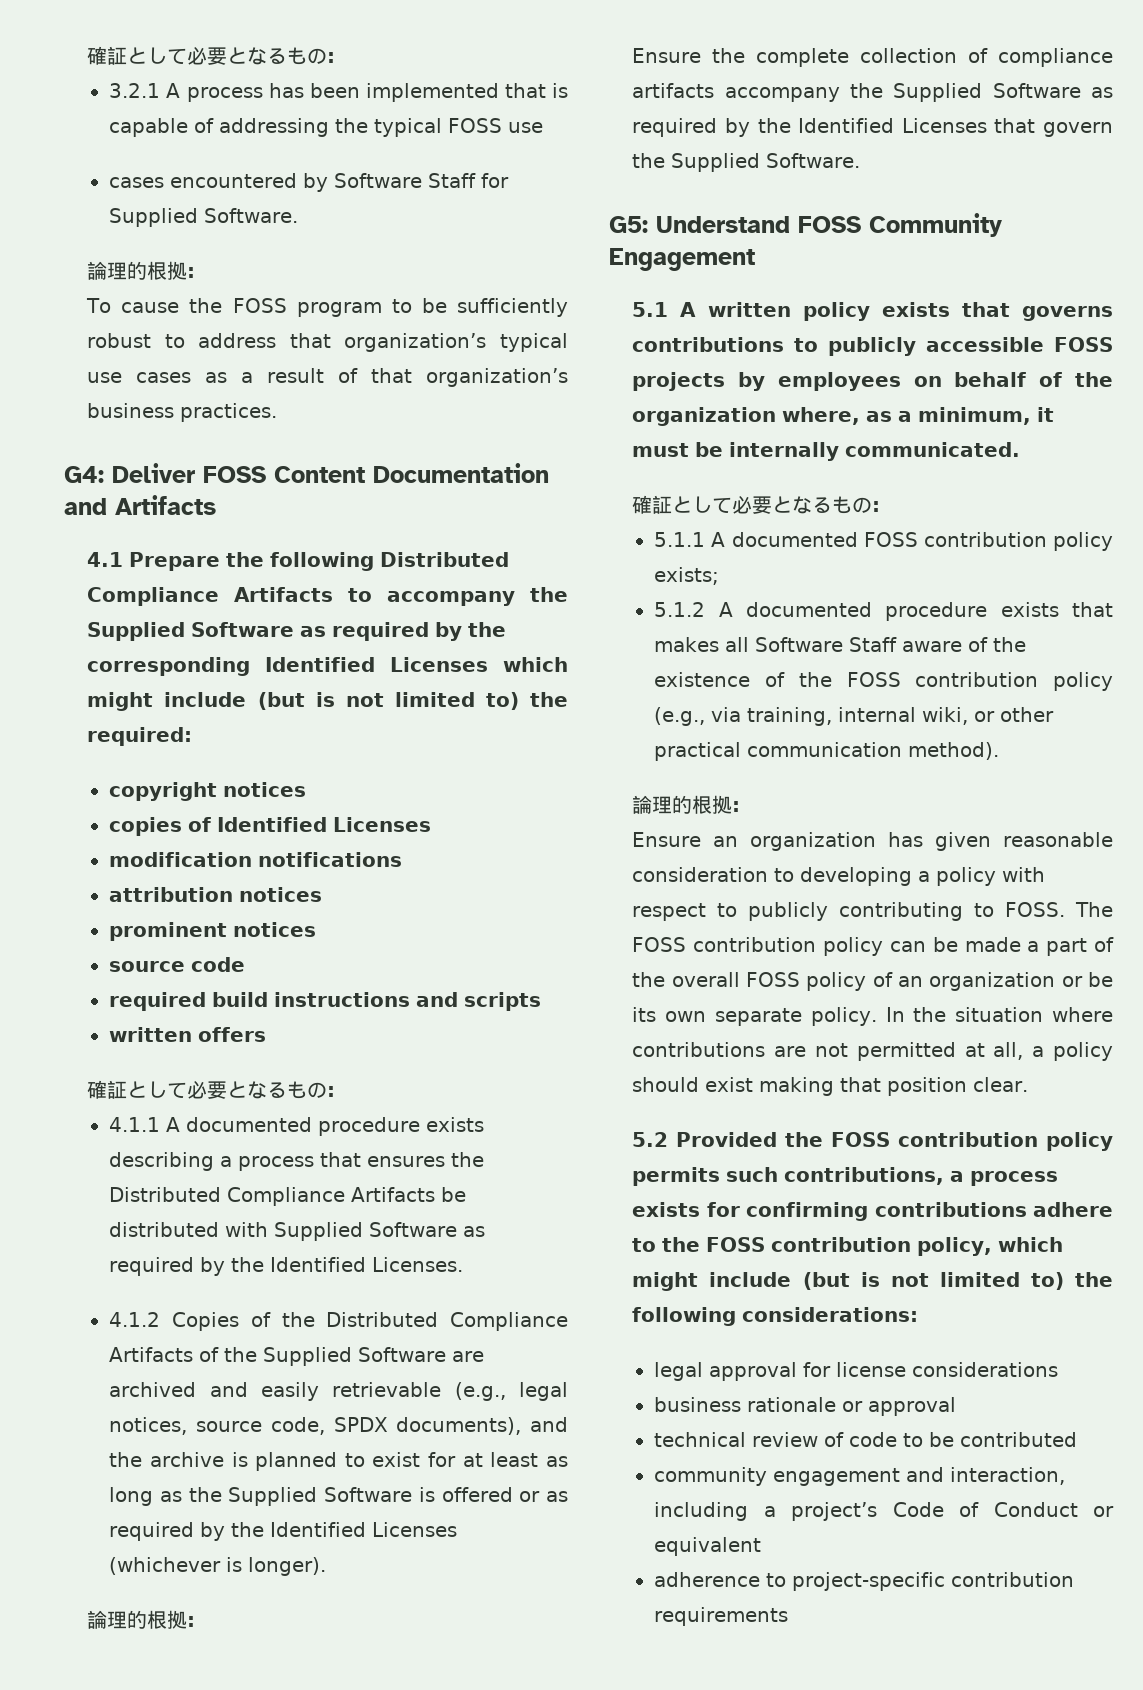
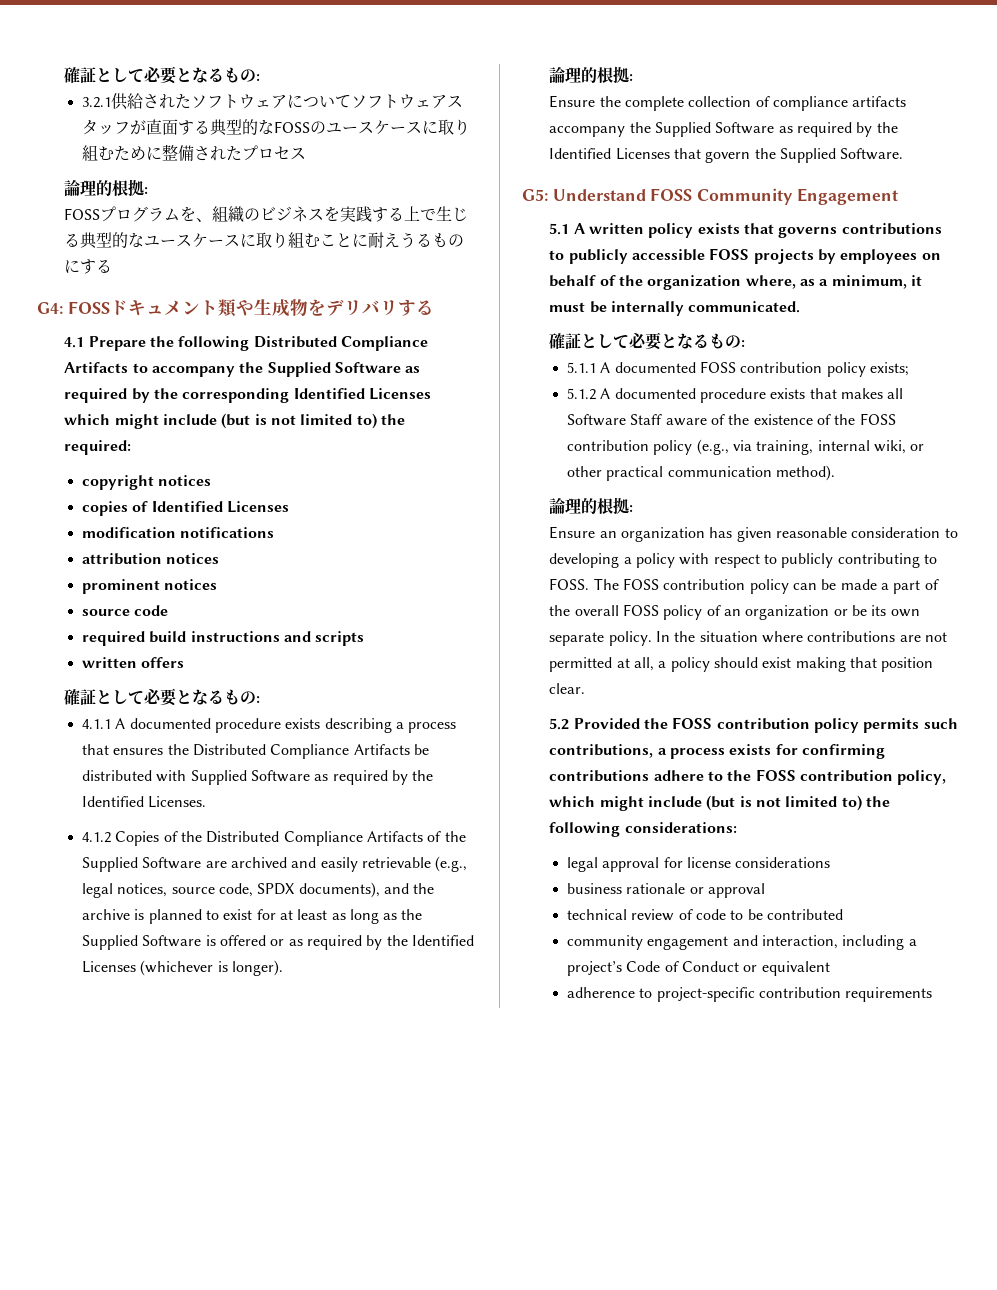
[166,83,568,102] [109,118,544,137] [109,173,510,192] [109,208,299,227] [87,261,196,280] [86,298,568,317] [87,333,568,352] [87,368,568,387] [87,403,278,422] [64,463,549,483] [64,495,216,515] A process has been implemented that is capable of addressing the typical FOSS use // cases encountered by Software Staff for Supplied Software. // 論理的根拠: // To cause the FOSS program to be sufficiently robust to address that organization’s typical use cases as a result of that organization’s business practices. // G4: Deliver FOSS Content Documentation and Artifacts -> [110,93,463,110] [81,119,470,136] [81,144,306,161] [64,179,149,197] [64,206,469,222] [64,232,465,249] [64,259,113,274] [37,299,434,317] 供給されたソフトウェアについてソフトウェアスタッフが直面する典型的なFOSSのユースケースに取り組むために整備されたプロセス // 論理的根拠: // FOSSプログラムを、組織のビジネスを実践する上で生じる典型的なユースケースに取り組むことに耐えうるものにする // G4: FOSSドキュメント類や生成物をデリバリする

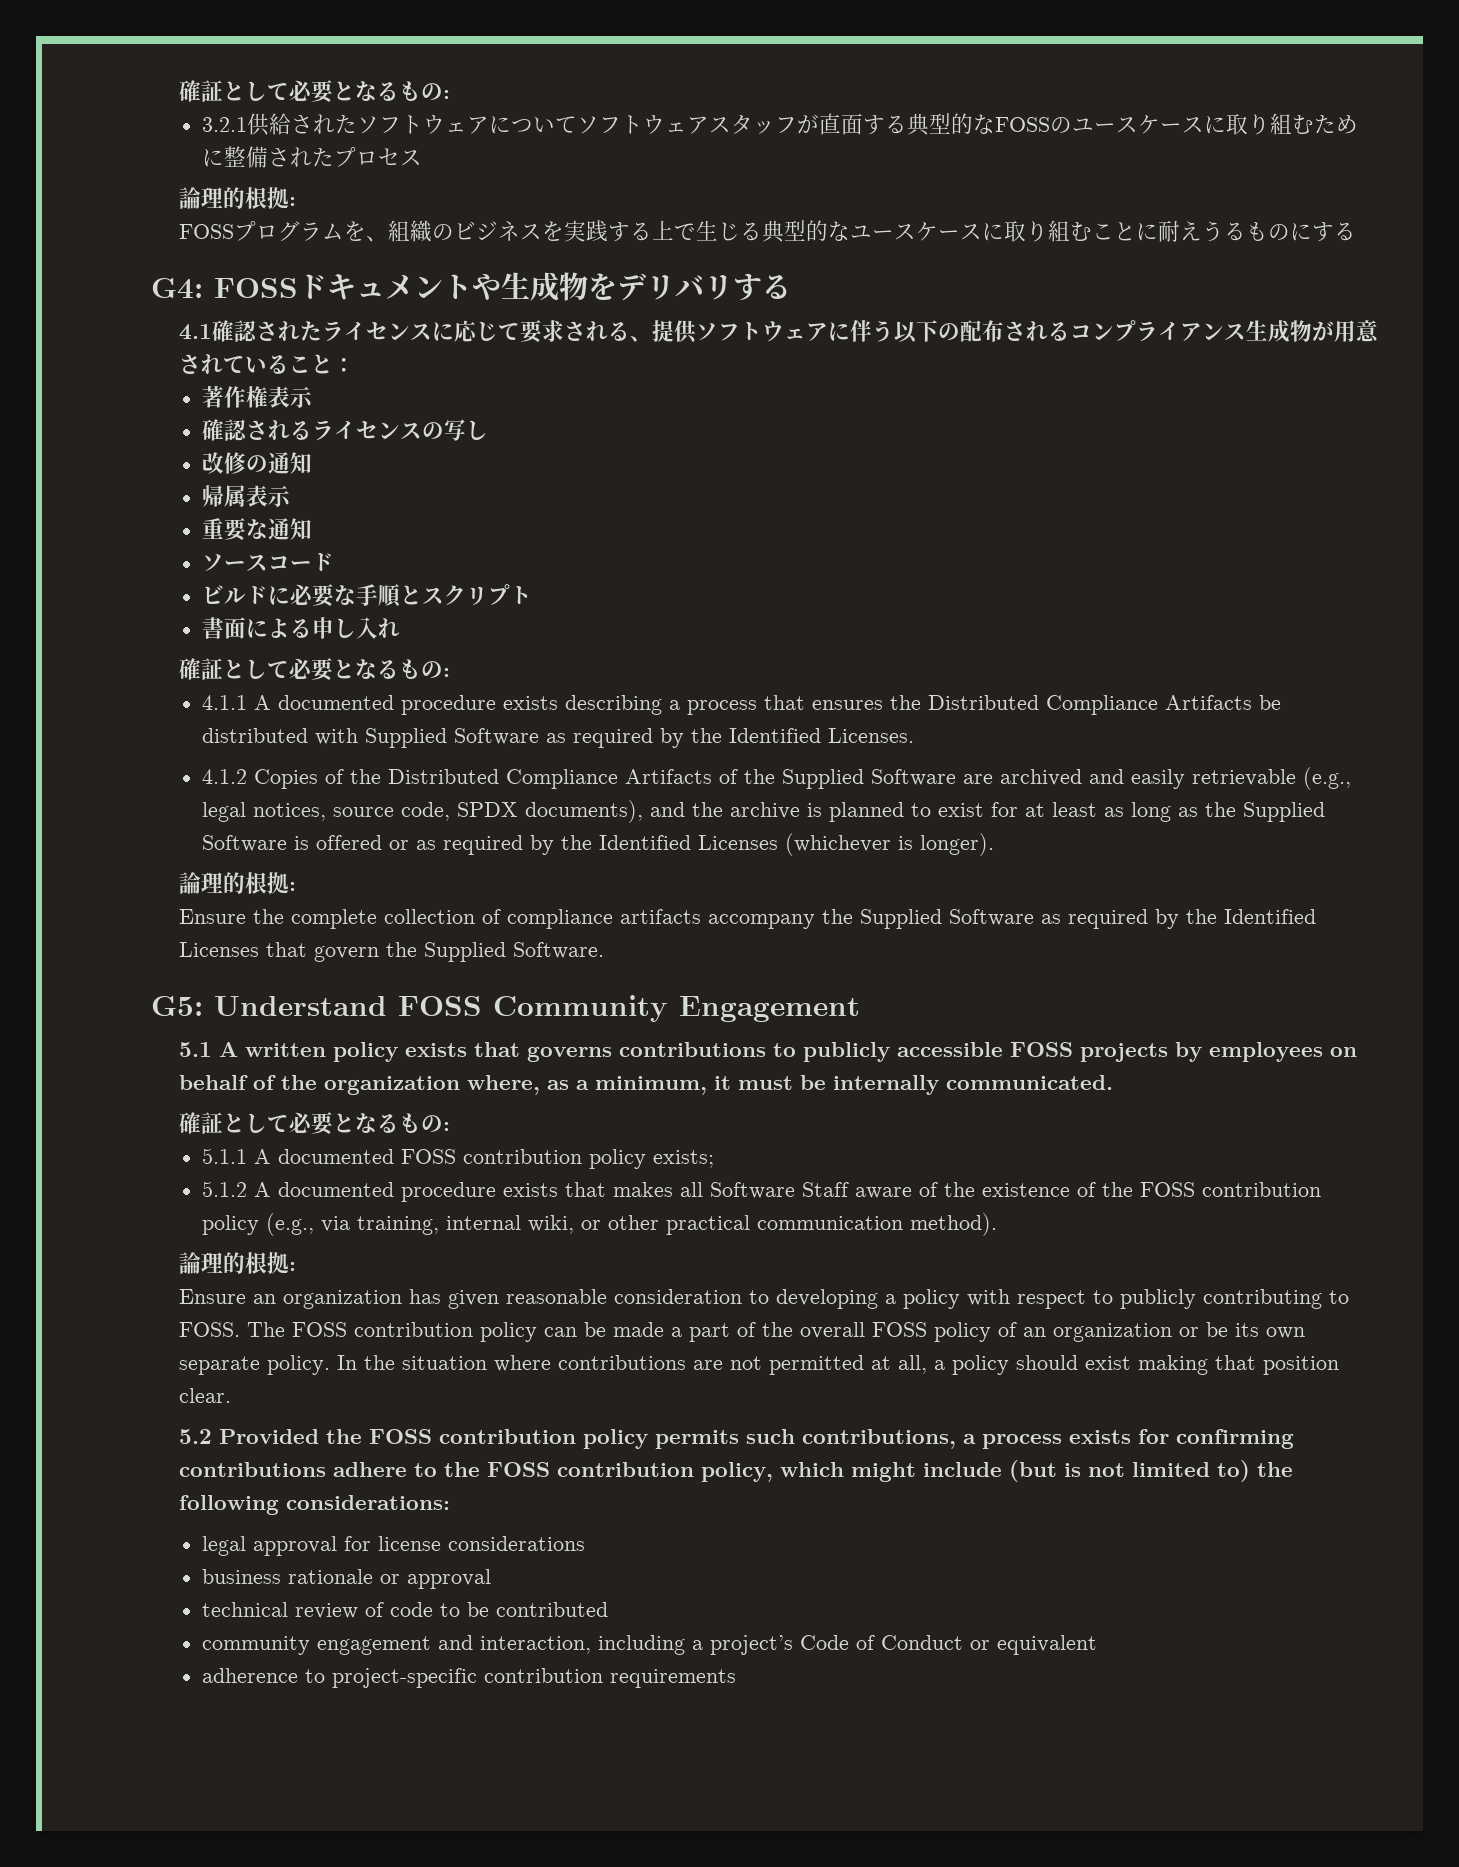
[217,299,237,317] 類 -> (472, 286) none
[88,336,428,351] [64,362,421,377] [64,388,431,403] [64,413,405,429] [64,440,132,455] [81,475,212,490] [81,501,289,516] [81,527,275,538] [81,553,220,565] [81,579,218,594] [81,605,169,616] [81,631,365,646] [81,657,185,668] Prepare the following Distributed Compliance Artifacts to accompany the Supplied Software as required by the corresponding Identified Licenses which might include (but is not limited to) the required: // copyright notices // copies of Identified Licenses // modification notifications // attribution notices // prominent notices // source code // required build instructions and scripts // written offers -> [211,319,1379,344] [178,354,355,374] [202,386,314,408] [202,419,489,441] [202,452,313,474] [202,485,292,507] [202,518,313,541] [202,553,335,572] [202,584,533,607] [202,617,401,639] 確認されたライセンスに応じて要求される、提供ソフトウェアに伴う以下の配布されるコンプライアンス生成物が用意されていること： // 著作権表示 // 確認されるライセンスの写し // 改修の通知 // 帰属表示 // 重要な通知 // ソースコード // ビルドに必要な手順とスクリプト // 書面による申し入れ

